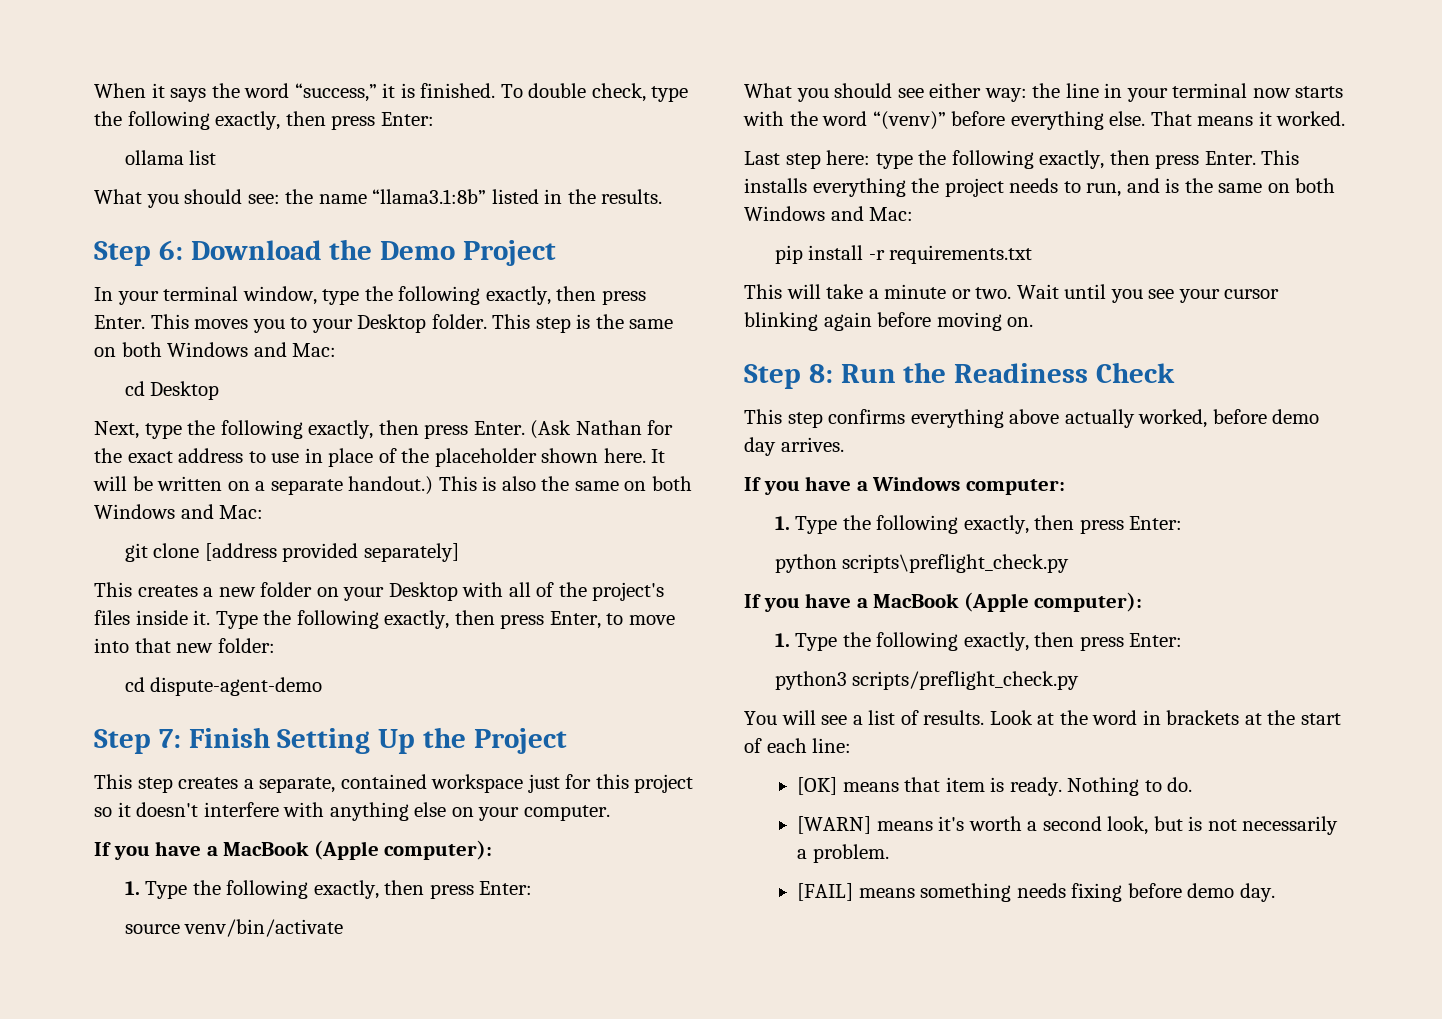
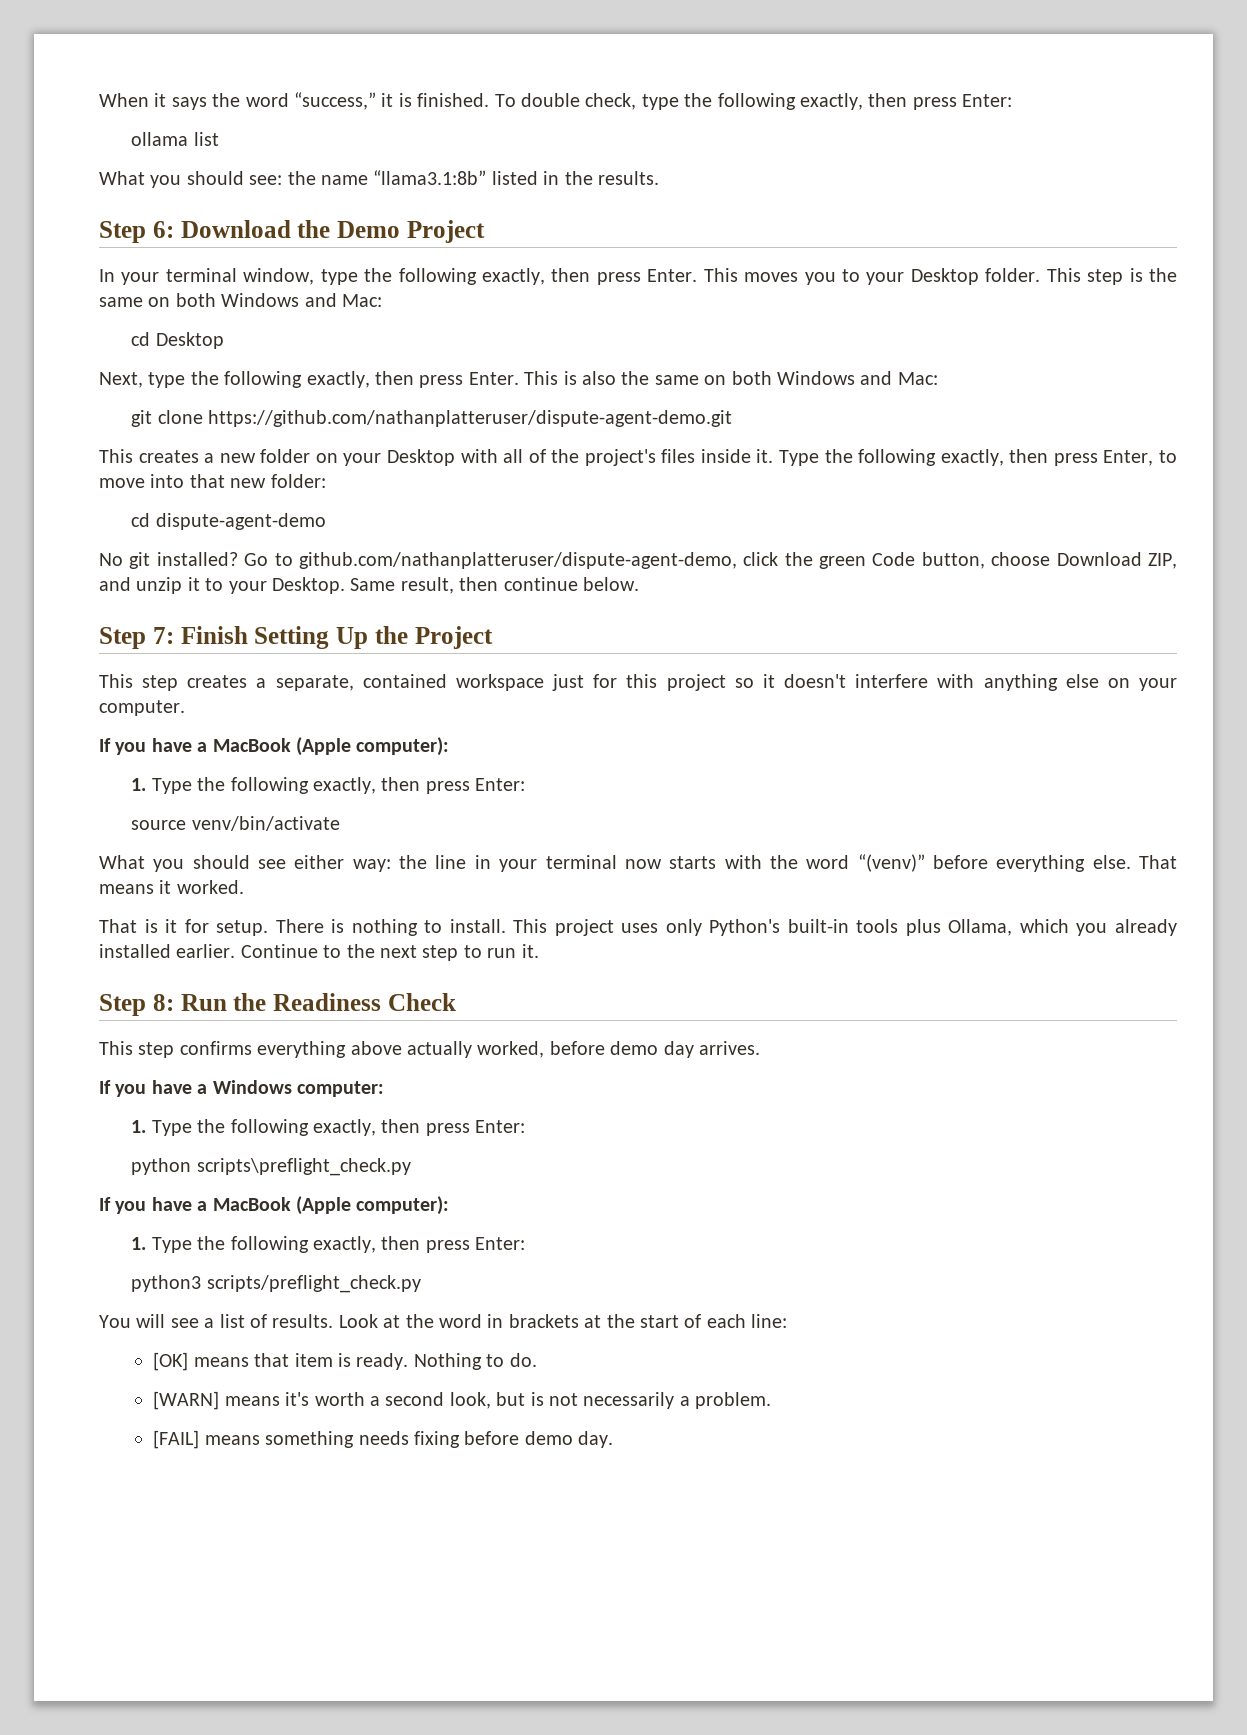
[530,420,674,439] [94,448,666,467] [93,476,434,495] (Ask Nathan for the exact address to use in place of the placeholder shown here. It will be written on a separate handout.) -> (519, 378) none
[204,543,459,562] [address provided separately] -> [208,410,733,427] https://github.com/nathanplatteruser/dispute-agent-demo.git
(323, 686) none -> [99,552,1177,569] [99,577,639,594] // No git installed? Go to github.com/nathanplatteruser/dispute-agent-demo, click the green Code button, choose Download ZIP, and unzip it to your Desktop. Same result, then continue below.
[744,150,1300,169] [744,178,1336,197] [744,206,914,221] [774,245,1033,264] [744,284,1280,303] [744,312,1034,331] Last step here: type the following exactly, then press Enter. This installs everything the project needs to run, and is the same on both Windows and Mac: // pip install -r requirements.txt // This will take a minute or two. Wait until you see your cursor blinking again before moving on. -> [99,919,1177,936] [99,944,539,961] That is it for setup. There is nothing to install. This project uses only Python's built-in tools plus Ollama, which you already installed earlier. Continue to the next step to run it.

